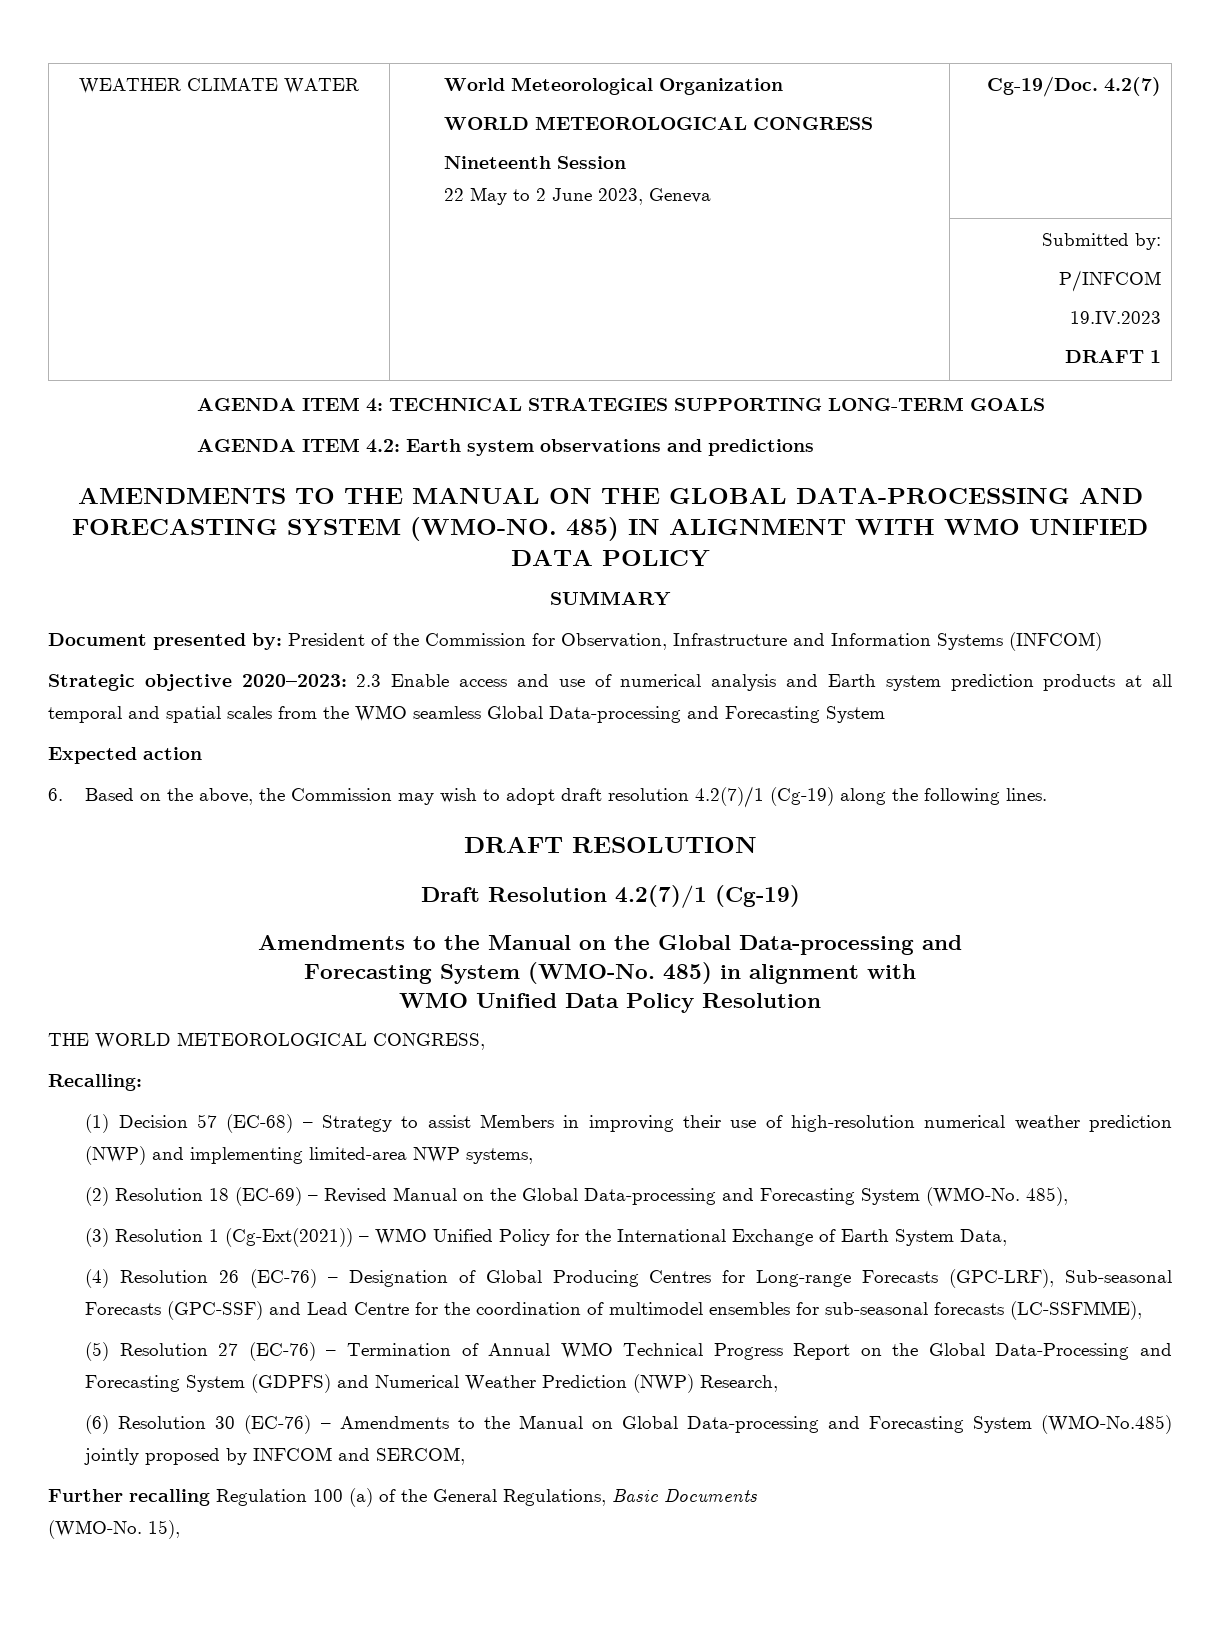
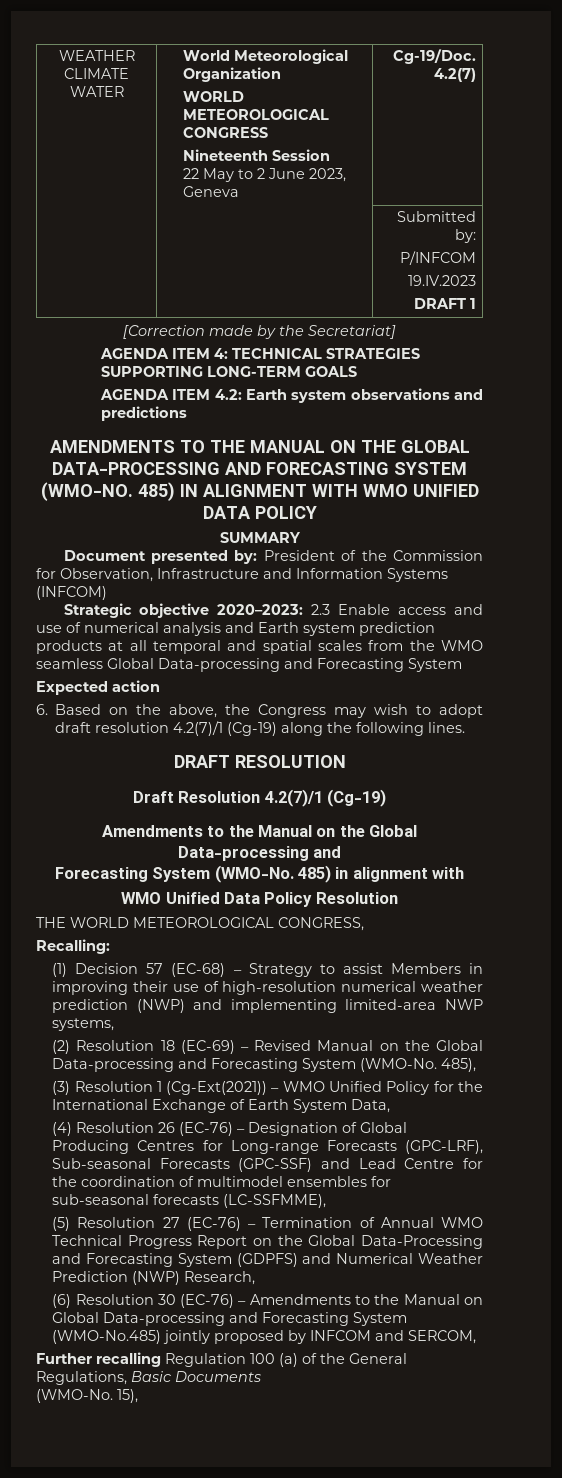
(1162, 356) none -> [123,325,396,339] // [Correction made by the Secretariat]
[291,788,393,801] Commission -> [258,704,327,718] Congress

